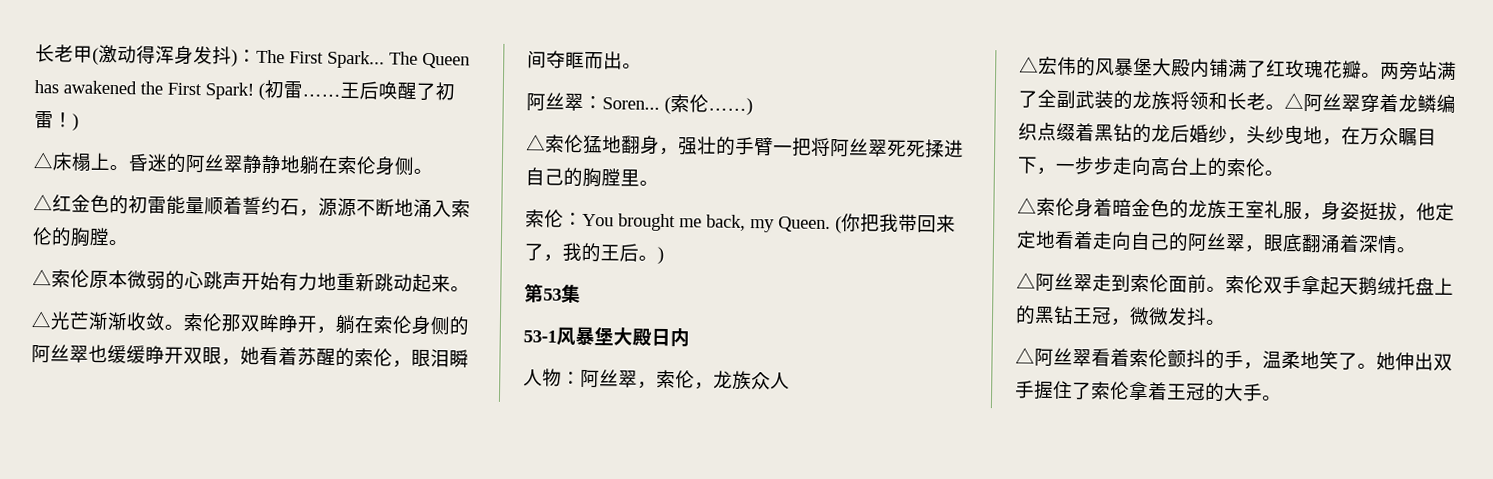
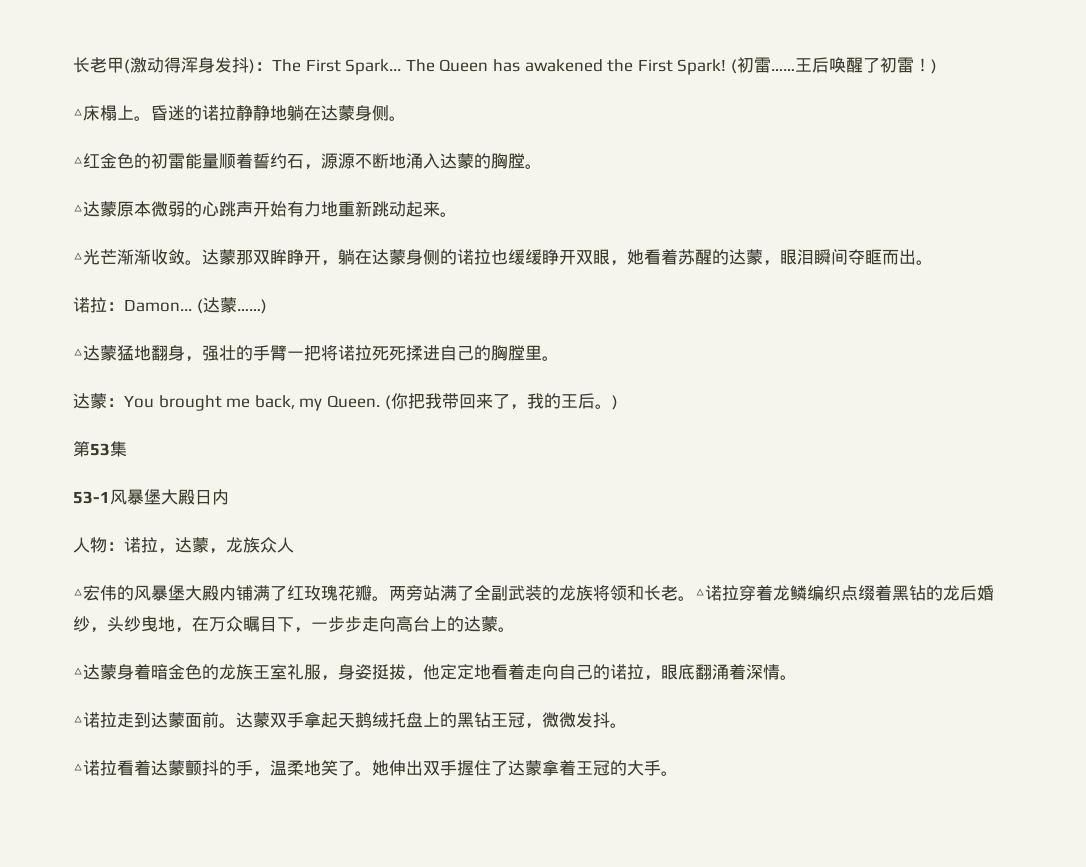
[185,153,244,174] 阿丝翠 -> [202,105,236,121] 诺拉
[337,155,377,175] 索伦 -> [321,105,355,121] 达蒙
[451,199,471,218] [32,227,53,246] 索伦 -> [440,153,474,169] 达蒙
[51,269,90,288] 索伦 -> [83,201,117,217] 达蒙
[183,312,223,332] 索伦 -> [202,249,236,265] 达蒙
[373,315,470,336] [31,344,89,364] 索伦身侧的阿丝翠 -> [372,249,491,265] 达蒙身侧的诺拉
[354,348,393,367] 索伦 -> [729,249,763,265] 达蒙
[526,92,709,115] 阿丝翠：Soren... (索伦 -> [73,297,237,314] 诺拉：Damon... (达蒙
[545,134,584,153] 索伦 -> [83,345,117,361] 达蒙
[830,138,888,158] 阿丝翠 -> [338,345,372,361] 诺拉
[525,209,564,228] 索伦 -> [73,393,107,409] 达蒙
[580,368,695,389] 阿丝翠，索伦 -> [124,537,209,554] 诺拉，达蒙
[1303,92,1361,113] 阿丝翠 -> [705,585,739,601] 诺拉
[1226,158,1284,177] [1017,197,1075,217] 索伦。 // △索伦 -> [464,616,515,632] [73,664,117,680] 达蒙。 // △达蒙
[1187,232,1246,252] 阿丝翠 -> [610,664,644,680] 诺拉
[1035,272,1264,294] 阿丝翠走到索伦面前。索伦 -> [83,712,270,728] 诺拉走到达蒙面前。达蒙
[1034,347,1168,368] 阿丝翠看着索伦 -> [83,760,185,776] 诺拉看着达蒙
[1091,381,1130,400] 索伦 -> [508,760,542,776] 达蒙

